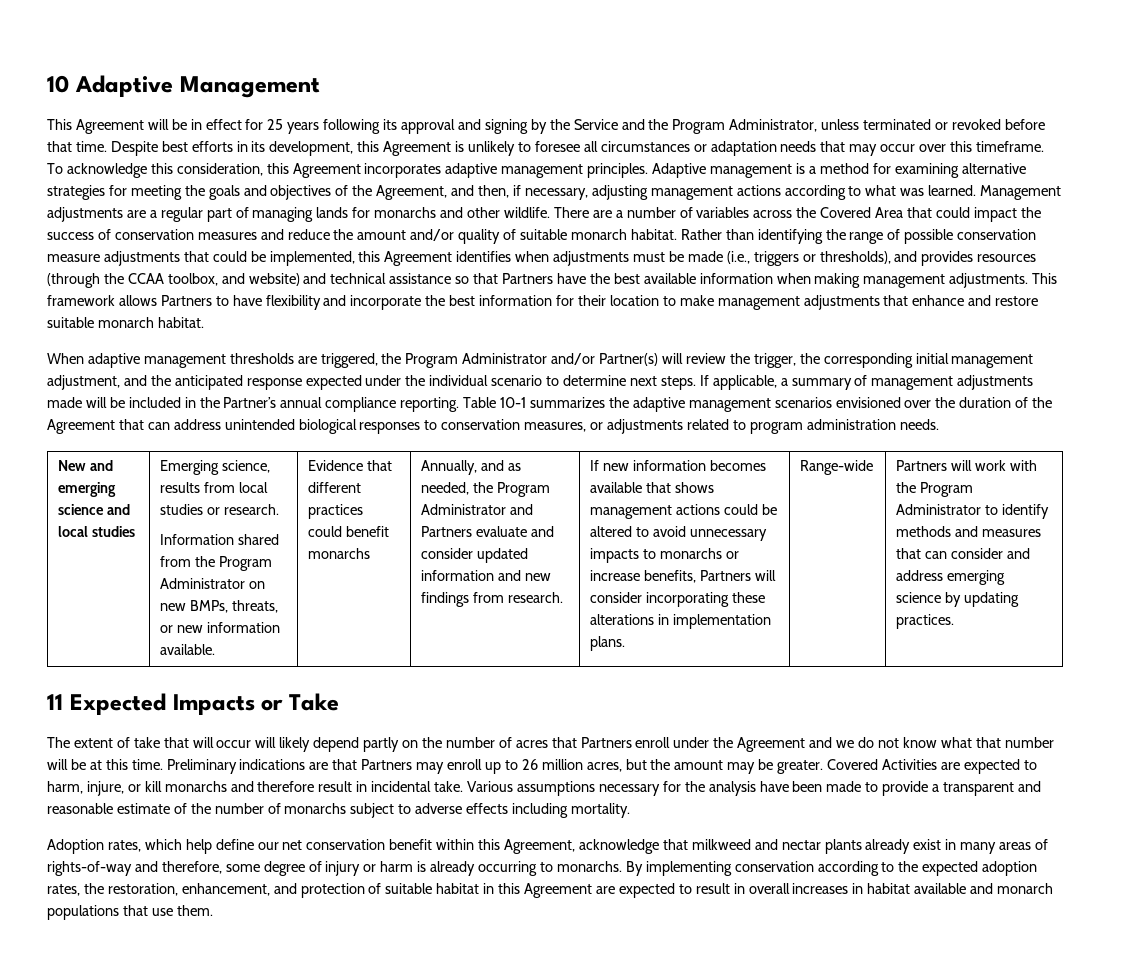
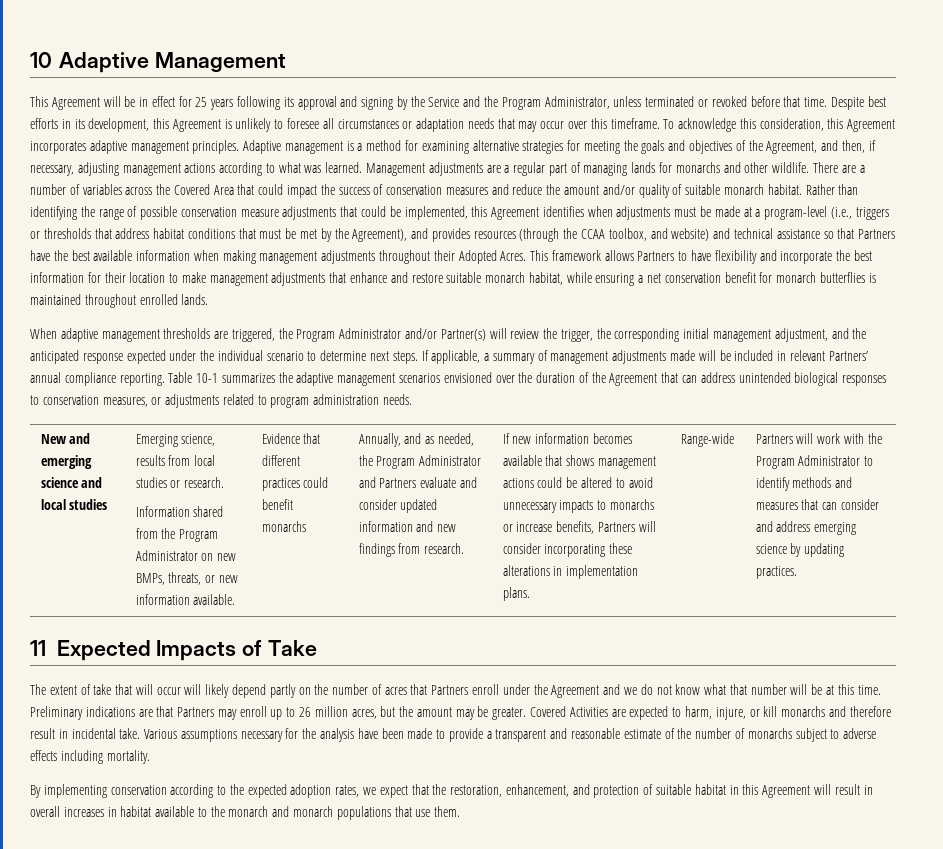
[726,251,891,266] (i.e., triggers or thresholds), -> [743,206,889,220] [30,228,408,242] at a program-level (i.e., triggers or thresholds that address habitat conditions that must be met by the Agreement),
[949,273,1029,288] adjustments. -> [321,250,527,264] adjustments throughout their Adopted Acres.
[157,317,204,328] habitat. -> [528,272,876,286] [30,294,209,308] habitat, while ensuring a net conservation benefit for monarch butterflies is maintained throughout enrolled lands.
[199,397,277,408] the Partner’s -> [789,350,868,361] relevant Partners’
[261,699,284,711] or -> [242,640,263,656] of
[47,839,1049,854] [47,861,622,876] Adoption rates, which help define our net conservation benefit within this Agreement, acknowledge that milkweed and nectar plants already exist in many areas of rights-of-way and therefore, some degree of injury or harm is already occurring to monarchs. -> (150, 757) none
(80, 890) none -> [363,784,429,798] we expect that
[595,883,692,898] are expected to -> [813,784,831,795] will
(967, 888) none -> [197,806,269,817] to the monarch

